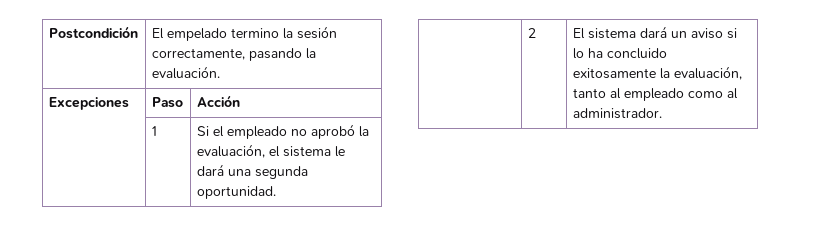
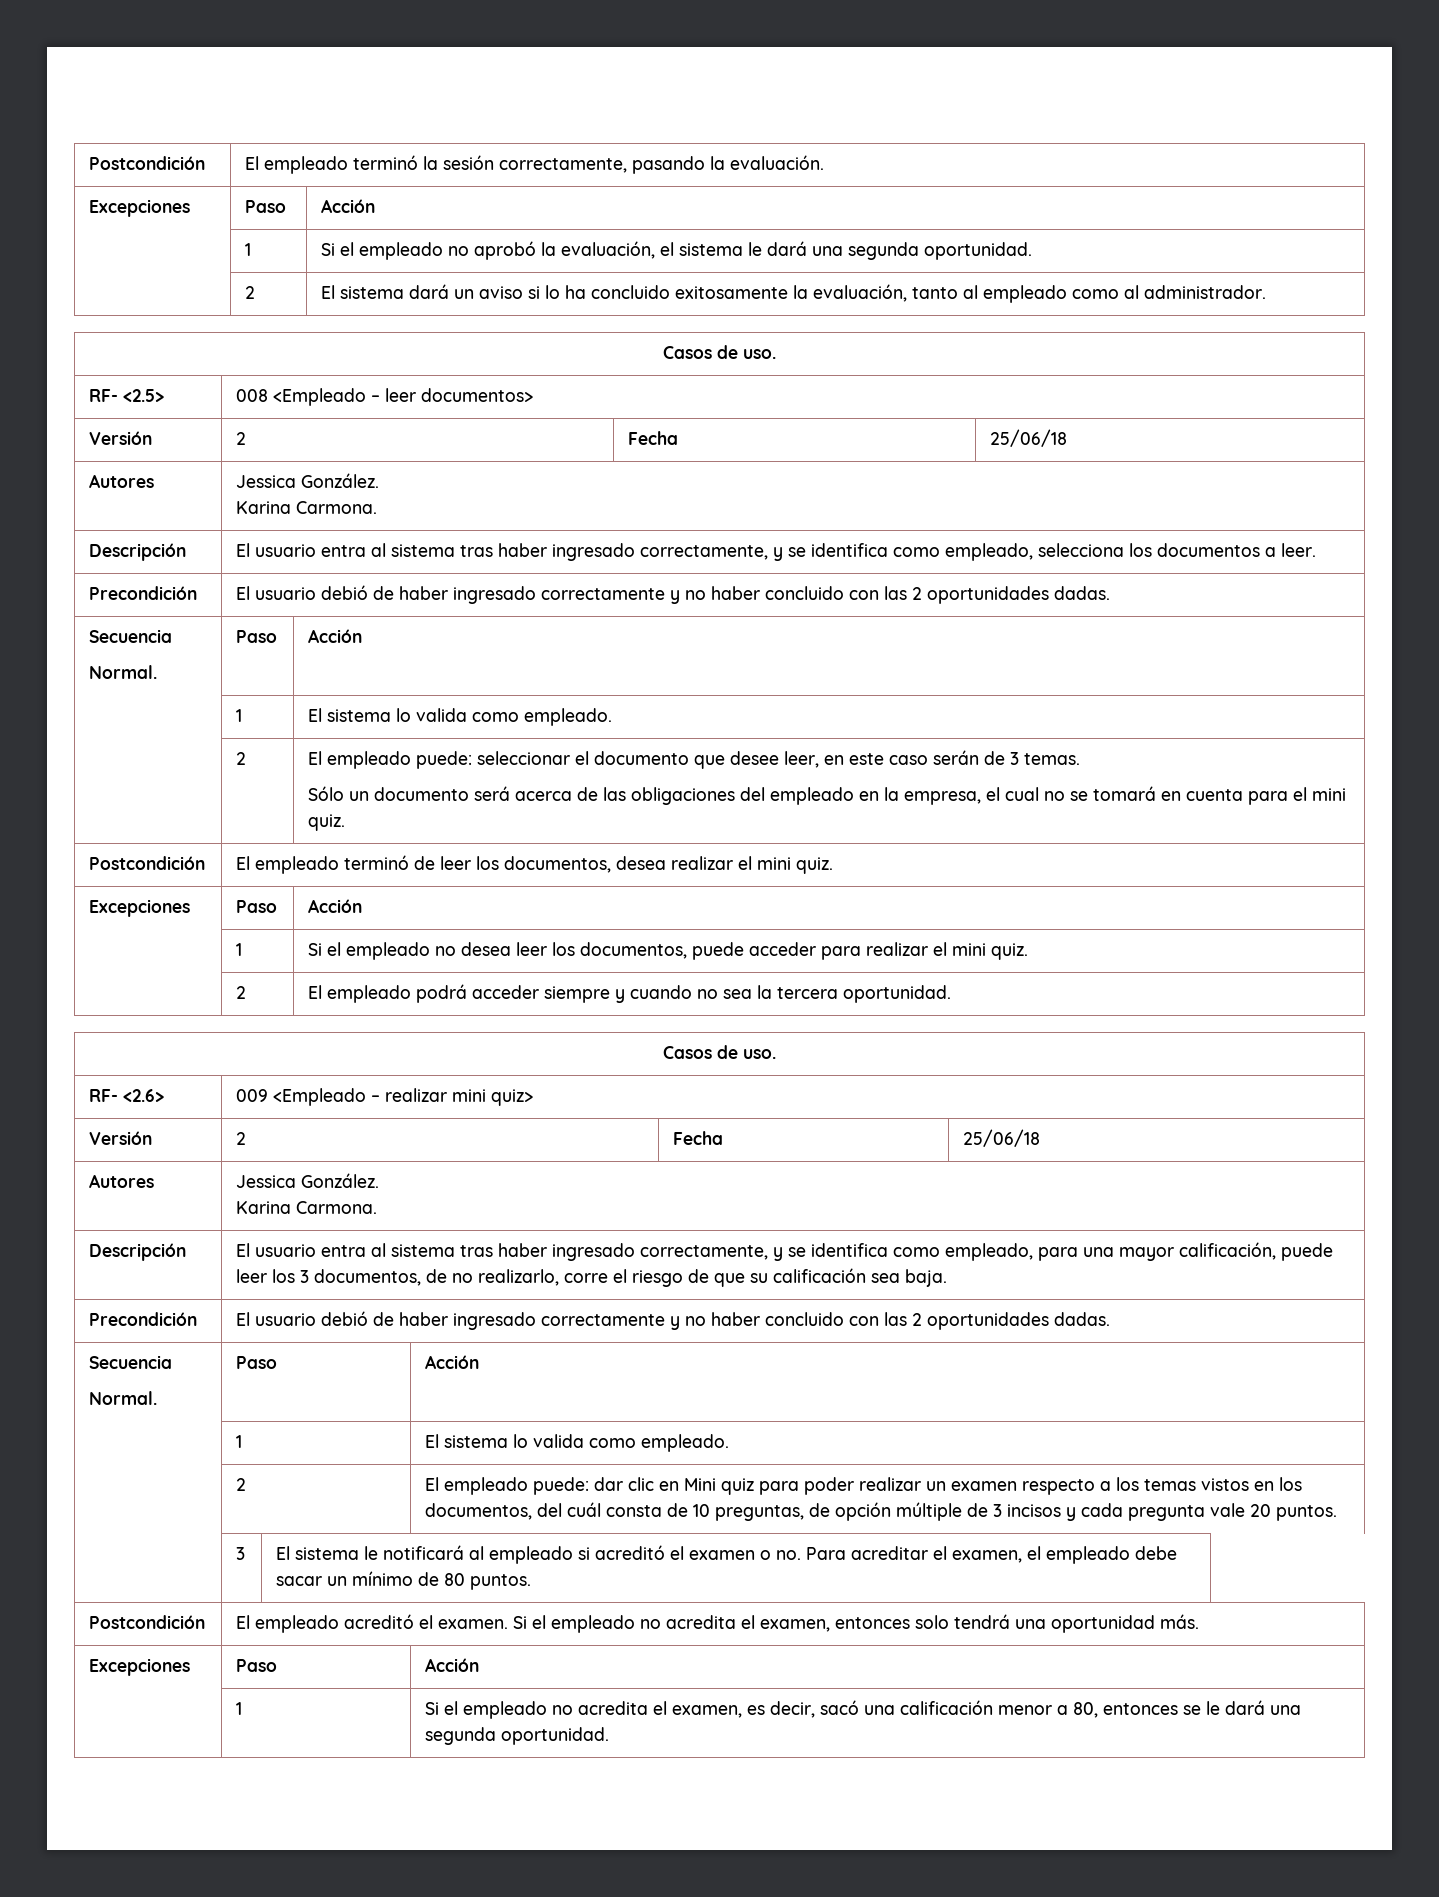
[48,26,138,39] [151,28,279,41] Postcondición | El empelado termino -> [89,156,206,170] [245,155,419,174] Postcondición | El empleado terminó
(662, 113) none -> [663,345,776,359] [89,389,165,402] [236,388,534,406] [89,431,153,445] [236,432,247,445] [628,431,679,445] [990,429,1068,447] [89,474,155,488] [236,473,380,488] [236,501,378,514] [89,543,187,561] [236,543,1317,561] [89,586,198,600] [236,585,1111,604] [89,629,173,643] [89,665,158,679] [236,630,278,643] [308,629,363,643] [236,709,243,722] [308,708,613,726] [236,752,247,765] [308,750,1081,769] [308,786,1347,805] [308,814,346,831] [89,856,206,870] [236,855,834,874] [89,899,191,917] [236,900,278,913] [308,899,363,913] [236,943,243,956] [308,942,1029,960] [236,986,247,999] [308,984,952,1003] [663,1045,776,1059] [89,1089,165,1102] [236,1088,534,1106] [89,1131,153,1145] [236,1132,247,1145] [673,1131,724,1145] [963,1129,1041,1147] [89,1174,155,1188] [236,1173,380,1188] [236,1201,378,1214] [89,1243,187,1261] [236,1242,1334,1261] [236,1268,948,1287] [89,1312,198,1326] [236,1311,1111,1330] [89,1355,173,1369] [89,1391,158,1405] [236,1356,278,1369] [425,1355,480,1369] [236,1435,243,1448] [425,1434,730,1452] [236,1478,247,1491] [425,1477,1303,1495] [425,1502,1338,1521] [236,1547,246,1560] [276,1545,1178,1564] [276,1571,532,1590] [89,1615,206,1629] [236,1614,1200,1633] [89,1658,191,1676] [236,1659,278,1672] [425,1658,480,1672] [236,1702,243,1715] [425,1700,1302,1719] [425,1727,610,1745] // Casos de uso. // RF- <2.5> | 008 <Empleado – leer documentos> // Versión | 2 | Fecha | 25/06/18 // Autores | Jessica González. // Karina Carmona. // Descripción | El usuario entra al sistema tras haber ingresado correctamente, y se identifica como empleado, selecciona los documentos a leer. // Precondición | El usuario debió de haber ingresado correctamente y no haber concluido con las 2 oportunidades dadas. // Secuencia // Normal. | Paso | Acción // | 1 | El sistema lo valida como empleado. // | 2 | El empleado puede: seleccionar el documento que desee leer, en este caso serán de 3 temas. // Sólo un documento será acerca de las obligaciones del empleado en la empresa, el cual no se tomará en cuenta para el mini quiz. // Postcondición | El empleado terminó de leer los documentos, desea realizar el mini quiz. // Excepciones | Paso | Acción // | 1 | Si el empleado no desea leer los documentos, puede acceder para realizar el mini quiz. // | 2 | El empleado podrá acceder siempre y cuando no sea la tercera oportunidad. // Casos de uso. // RF- <2.6> | 009 <Empleado – realizar mini quiz> // Versión | 2 | Fecha | 25/06/18 // Autores | Jessica González. // Karina Carmona. // Descripción | El usuario entra al sistema tras haber ingresado correctamente, y se identifica como empleado, para una mayor calificación, puede leer los 3 documentos, de no realizarlo, corre el riesgo de que su calificación sea baja. // Precondición | El usuario debió de haber ingresado correctamente y no haber concluido con las 2 oportunidades dadas. // Secuencia // Normal. | Paso | Acción // | 1 | El sistema lo valida como empleado. // | 2 | El empleado puede: dar clic en Mini quiz para poder realizar un examen respecto a los temas vistos en los documentos, del cuál consta de 10 preguntas, de opción múltiple de 3 incisos y cada pregunta vale 20 puntos. // | 3 | El sistema le notificará al empleado si acreditó el examen o no. Para acreditar el examen, el empleado debe sacar un mínimo de 80 puntos. // Postcondición | El empleado acreditó el examen. Si el empleado no acredita el examen, entonces solo tendrá una oportunidad más. // Excepciones | Paso | Acción // | 1 | Si el empleado no acredita el examen, es decir, sacó una calificación menor a 80, entonces se le dará una segunda oportunidad.

